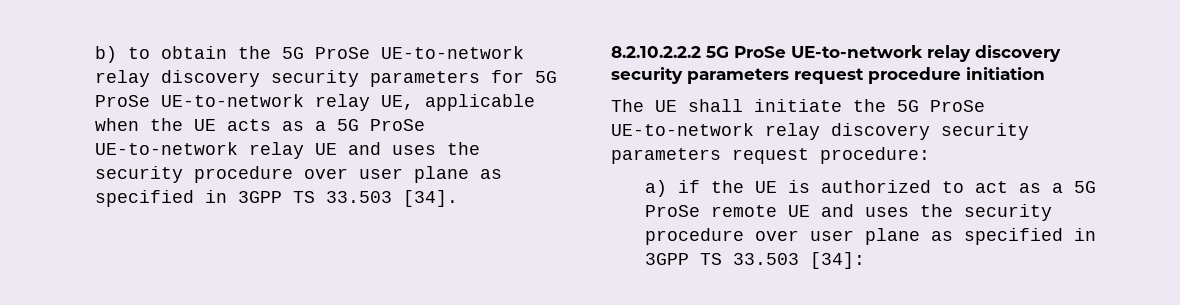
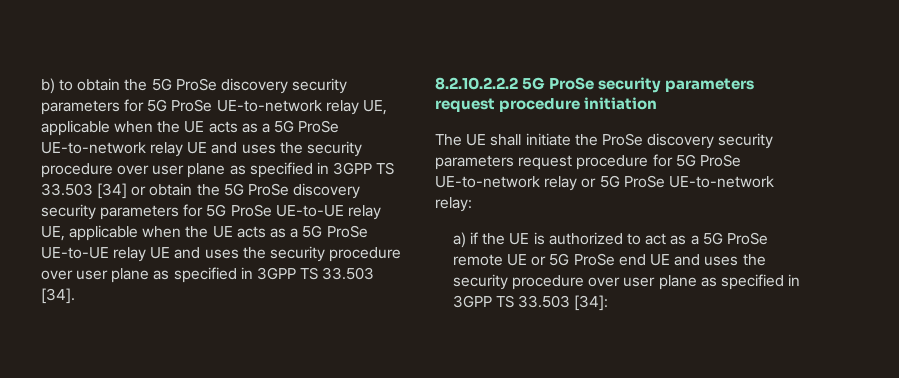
[381,46,525,59] [95,70,151,87] UE-to-network relay -> (217, 84) none
(393, 197) none -> [97,183,361,199] [40,204,382,220] [40,225,368,241] [40,246,402,262] [40,267,375,283] [34] or obtain the 5G ProSe discovery security parameters for 5G ProSe UE-to-UE relay UE, applicable when the UE acts as a 5G ProSe UE-to-UE relay UE and uses the security procedure over user plane as specified in 3GPP TS 33.503
[791,45,1061,62] UE-to-network relay discovery -> (595, 83) none
[897,100,985,112] [611,123,1029,140] [611,147,930,164] 5G ProSe UE-to-network relay discovery security parameters request procedure: -> [601,133,774,149] [435,154,741,170] [435,175,774,191] [435,197,472,212] ProSe discovery security parameters request procedure for 5G ProSe UE-to-network relay or 5G ProSe UE-to-network relay:
(811, 211) none -> [531,253,671,266] or 5G ProSe end UE

